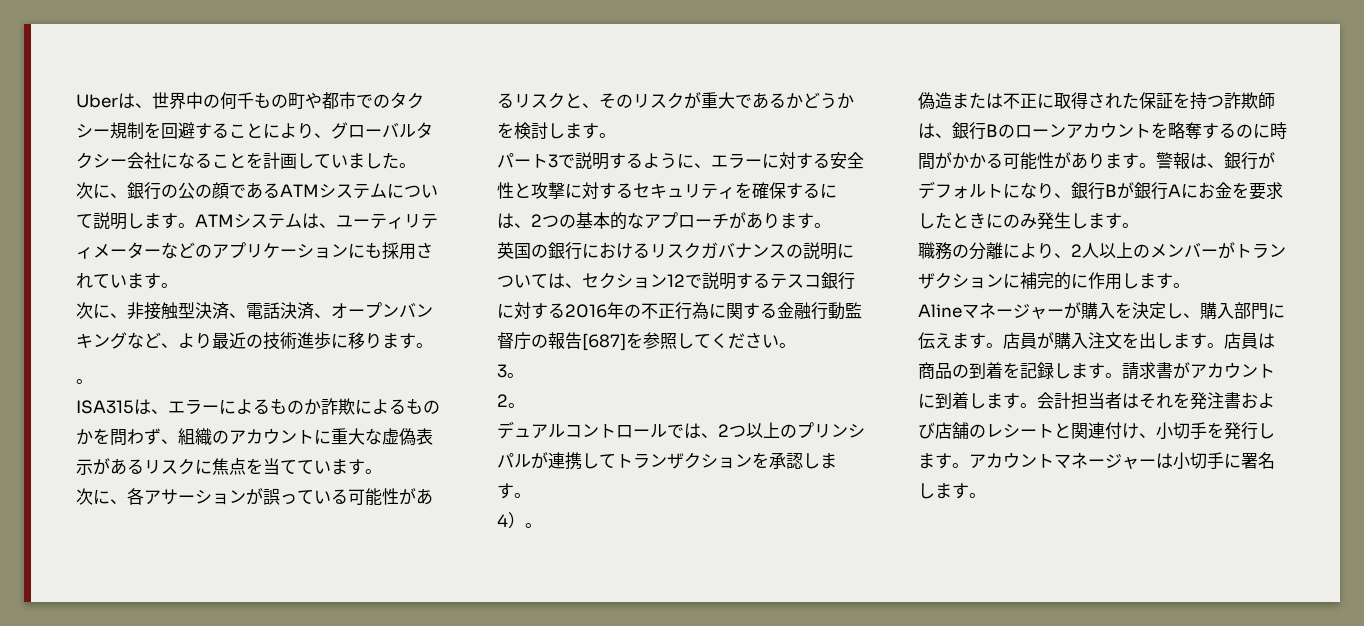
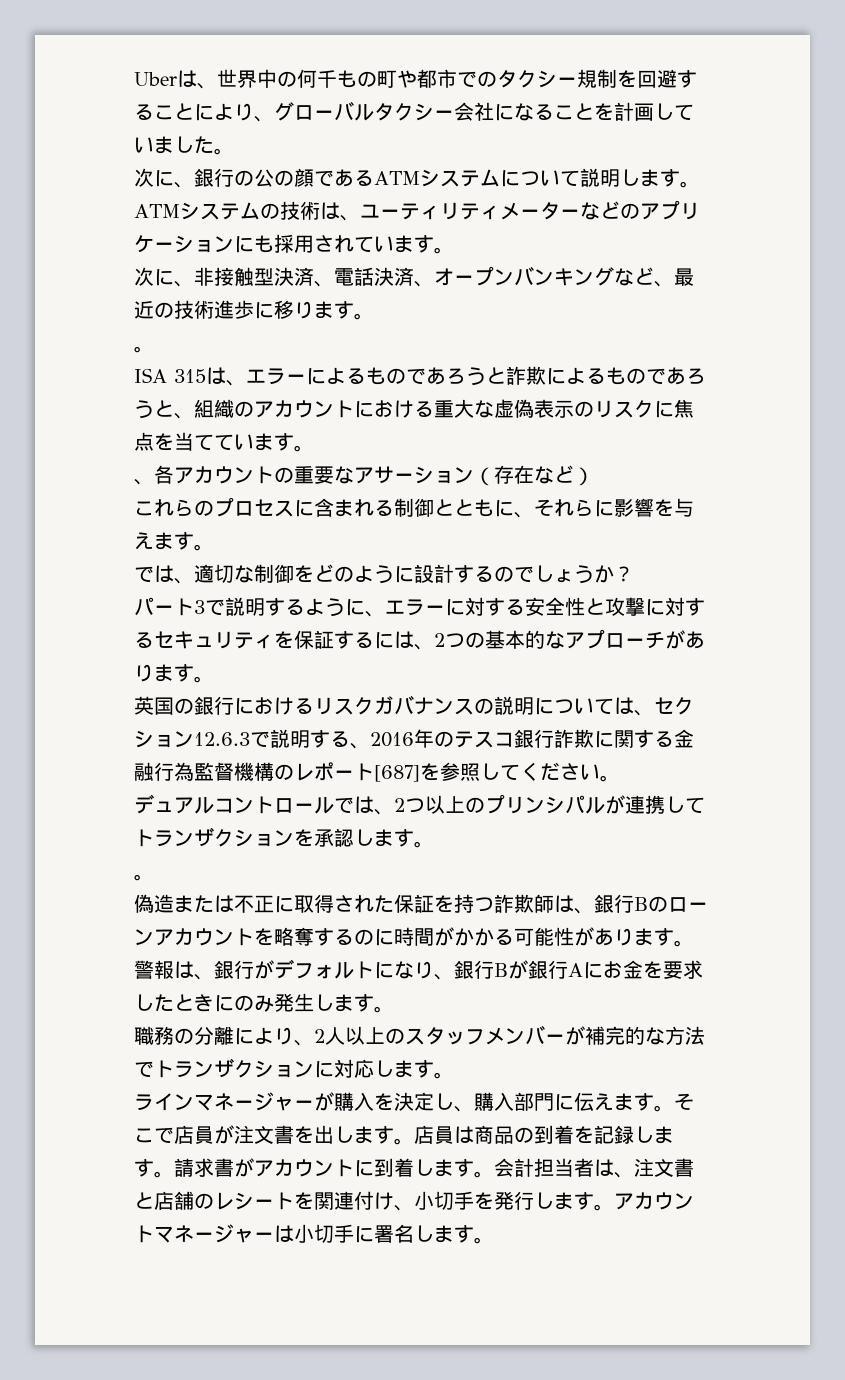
(302, 220) none -> [259,201,320,220] の技術
[178,333,212,349] より -> (674, 284) none
[76,400,134,414] ISA315 -> [134,368,206,383] ISA 315
[304,399,321,415] か -> [406,367,506,386] であろうと
[76,428,161,446] かを問わず -> [646,367,706,385] [134,400,174,419] であろうと
(331, 437) none -> [374,400,434,418] おける
[93,458,144,475] がある -> [574,401,594,417] の
[76,488,433,506] [497,92,854,109] [497,122,616,139] 次に、各アサーションが誤っている可能性があるリスクと、そのリスクが重大であるかどうかを検討します。 -> [134,465,594,486] [134,497,694,518] [134,532,214,551] [134,564,634,584] 、各アカウントの重要なアサーション（存在など） // これらのプロセスに含まれる制御とともに、それらに影響を与えます。 // では、適切な制御をどのように設計するのでしょうか？
[752,182,786,199] 確保 -> [294,630,334,649] 保証
[667,272,855,290] [497,302,862,320] [497,332,582,349] 12で説明するテスコ銀行に対する2016年の不正行為に関する金融行動監督庁の報告 -> [194,729,694,749] [134,762,374,781] 12.6.3で説明する、2016年のテスコ銀行詐欺に関する金融行為監督機構のレポート
[497,364,524,378] [497,394,525,408] // 3。 // 2。 -> (620, 778) none
[497,512,525,529] 4） -> (434, 844) none
(1150, 251) none -> [405,1027,485,1045] スタッフ
(1235, 250) none -> [585,1026,705,1045] [134,1061,154,1078] 補完的な方法で
[1020,272,1190,290] [918,304,962,318] 補完的に作用します。 // Aline -> [334,1059,454,1079] [134,1093,194,1111] 対応します。 // ライン
[1003,332,1122,350] 店員が購入注文 -> [674,1093,694,1110] [134,1125,294,1144] そこで店員が注文書
[1139,392,1275,410] [918,422,935,439] それを発注書および -> [614,1158,694,1178] [134,1192,154,1209] 、注文書と
[1054,423,1071,438] と -> [294,1192,314,1210] を

